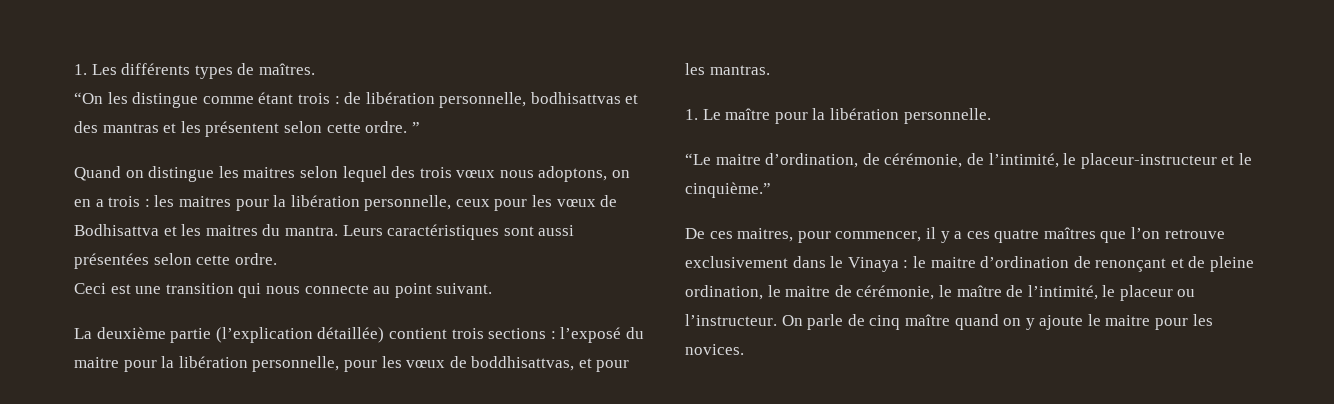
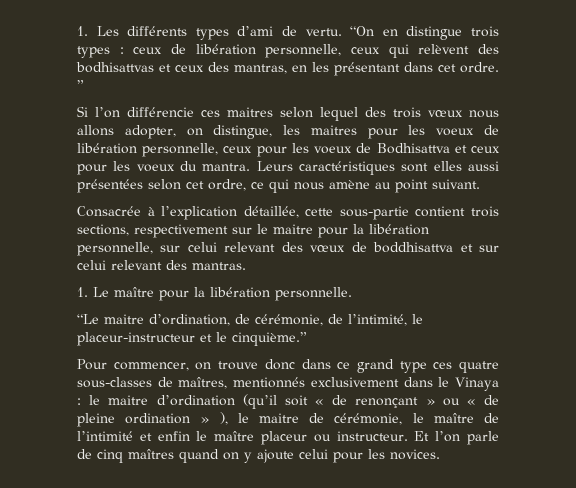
[237,63,315,75] [74,92,639,108] [74,121,420,137] [74,166,239,182] de maîtres. // “On les distingue comme étant trois : de libération personnelle, bodhisattvas et des mantras et les présentent selon cette ordre. ” // Quand on distingue les -> [237,26,500,40] [77,44,500,58] [76,62,499,76] [77,80,84,90] [77,106,220,118] d’ami de vertu. “On en distingue trois types : ceux de libération personnelle, ceux qui relèvent des bodhisattvas et ceux des mantras, en les présentant dans cet ordre. ” // Si l’on différencie ces
[538,166,631,182] [74,195,287,211] adoptons, on en a trois : les maitres pour la -> [77,125,499,139] allons adopter, on distingue, les maitres pour les voeux de
[556,199,596,207] vœux -> [314,146,353,154] voeux
[181,224,258,236] les maitres -> [471,146,501,153] [77,161,175,175] ceux pour les voeux
(534, 231) none -> [433,161,462,171] elles
[196,253,277,265] [74,283,234,294] cette ordre. // Ceci est une transition -> [186,179,264,191] cet ordre, ce
[304,284,369,294] connecte -> [329,180,370,189] amène
[74,327,644,343] La deuxième partie (l’explication détaillée) contient trois sections : l’exposé du -> [77,206,499,220] [77,224,268,238] Consacrée à l’explication détaillée, cette sous-partie contient trois sections, respectivement sur le
[343,356,630,372] [685,63,705,75] pour les vœux de boddhisattvas, et pour les -> [160,242,500,253] [77,260,187,270] sur celui relevant des vœux de boddhisattva et sur celui relevant des
[685,227,1225,243] De ces maitres, pour commencer, il y a ces quatre maîtres que l’on retrouve -> [77,359,499,373] [77,377,306,389] Pour commencer, on trouve donc dans ce grand type ces quatre sous-classes de maîtres, mentionnés
[1073,256,1255,272] [685,285,763,300] de renonçant et de pleine ordination, -> [242,394,500,409] [77,412,228,427] (qu’il soit « de renonçant » ou « de pleine ordination » ),
[1027,285,1196,301] [685,314,803,326] l’intimité, le placeur ou l’instructeur. On -> [77,431,461,445] l’intimité et enfin le maître placeur ou instructeur. Et l’on
[904,314,950,326] maître -> [128,449,174,459] maîtres
[1087,314,1151,326] le maitre -> [299,449,328,459] celui

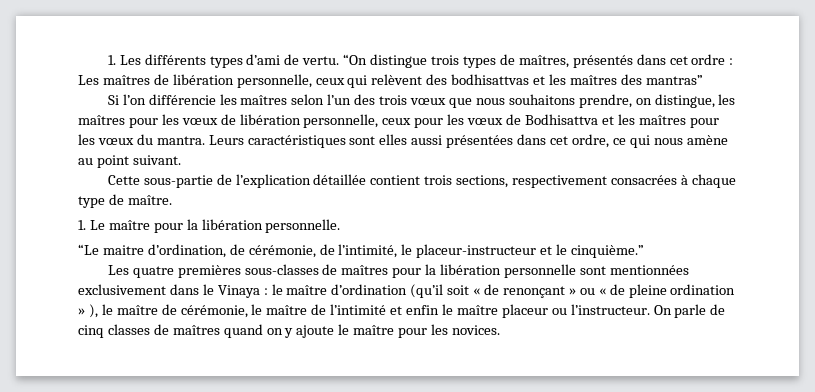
[382,29,398,36] en -> (368, 59) none
[119,47,163,54] : ceux -> [499,54,734,68] [78,75,150,85] de maîtres, présentés dans cet ordre : Les maîtres
[175,62,499,76] [77,80,84,90] [77,106,499,121] [77,125,176,139] ceux des mantras, en les présentant dans cet ordre. ” // Si l’on différencie ces maitres selon lequel des trois vœux nous allons adopter, -> [549,74,703,85] [107,94,632,108] les maîtres des mantras” // Si l’on différencie les maîtres selon l’un des trois vœux que nous souhaitons prendre,
[310,125,475,139] maitres pour les voeux -> [78,114,218,128] maîtres pour les vœux
[314,146,353,154] voeux -> [467,118,504,125] vœux
[471,146,501,153] [77,161,175,175] ceux pour les voeux -> [617,114,719,128] [78,134,134,145] les maîtres pour les vœux
[148,179,181,190] selon -> [517,134,547,145] dans
[77,206,499,220] [77,224,429,238] [77,242,500,256] [77,260,246,270] Consacrée à l’explication détaillée, cette sous-partie contient trois sections, respectivement sur le maitre pour la libération personnelle, sur celui relevant des vœux de boddhisattva et sur celui relevant des mantras. -> [107,174,736,188] [78,194,172,208] Cette sous-partie de l’explication détaillée contient trois sections, respectivement consacrées à chaque type de maître.
[77,359,499,373] [77,377,306,389] Pour commencer, on trouve donc dans ce grand type ces quatre sous-classes de maîtres, mentionnés -> [107,264,689,278] Les quatre premières sous-classes de maîtres pour la libération personnelle sont mentionnées
[108,395,149,405] maitre -> [286,285,328,295] maître
[259,413,299,423] maitre -> [116,305,158,315] maître
[336,431,461,442] instructeur. Et l’on -> [570,304,672,315] l’instructeur. On
(123, 456) none -> [107,324,169,335] classes de
[299,449,328,459] celui -> [338,324,395,335] le maître

